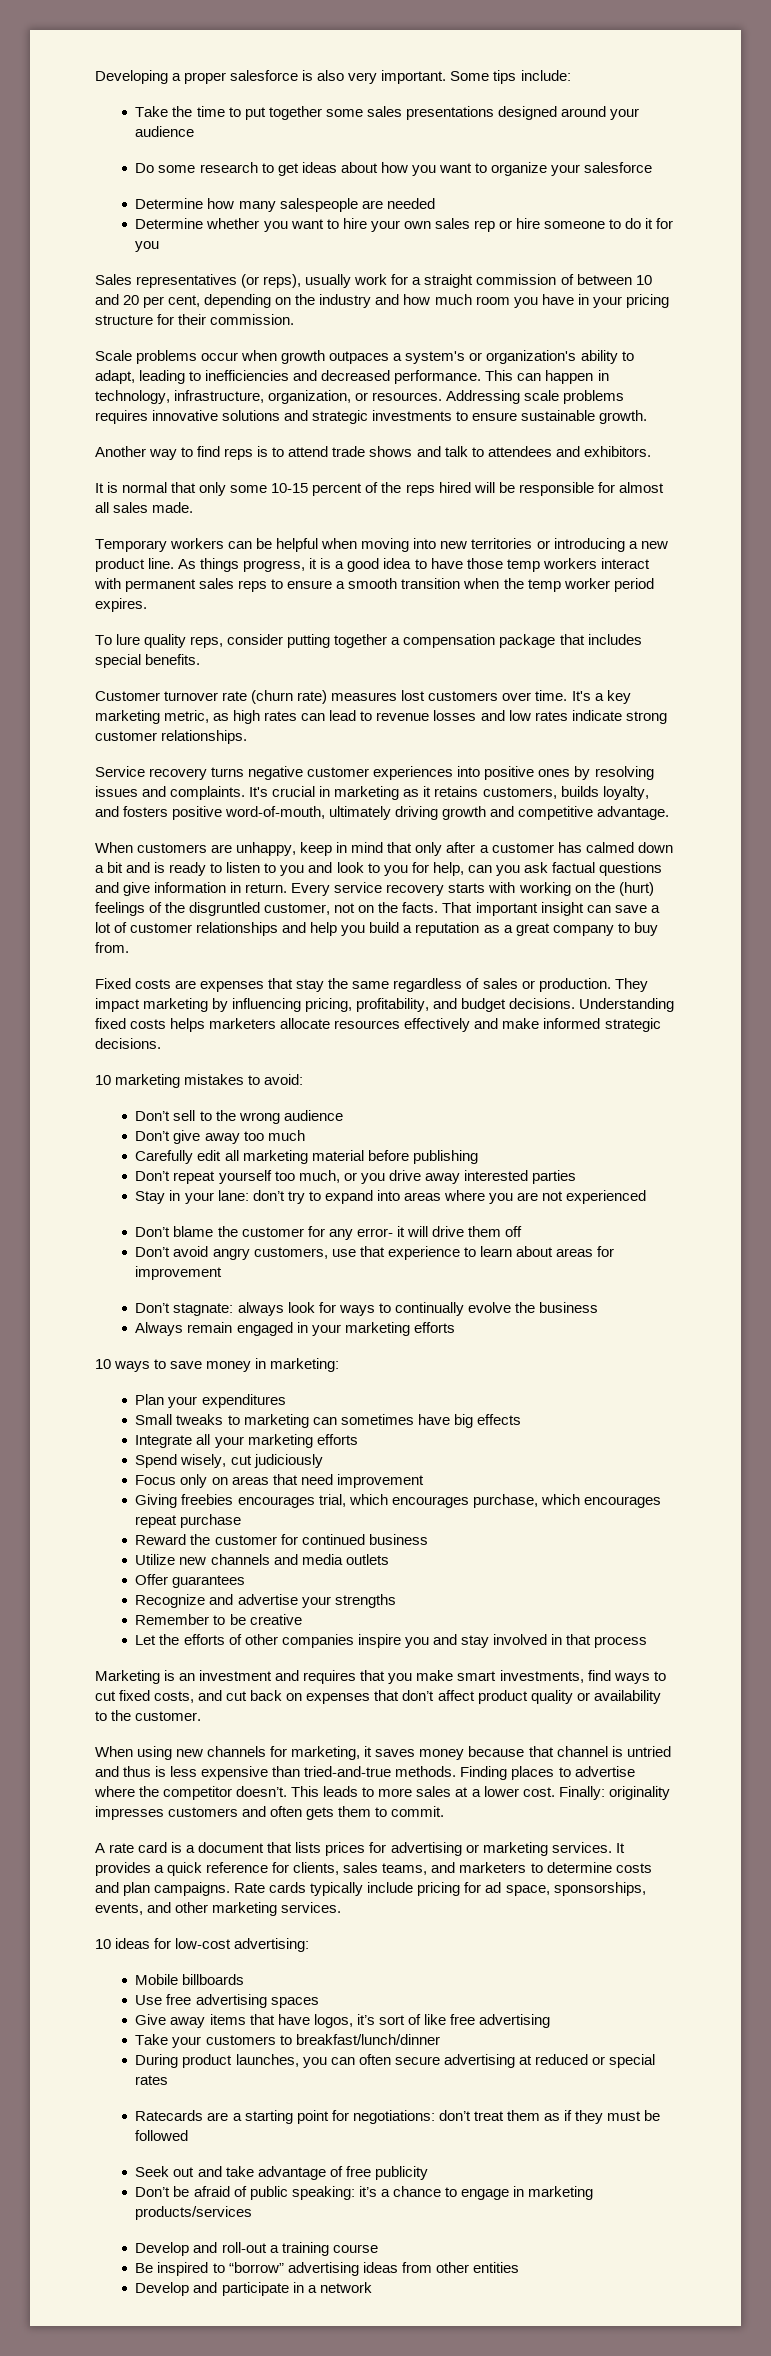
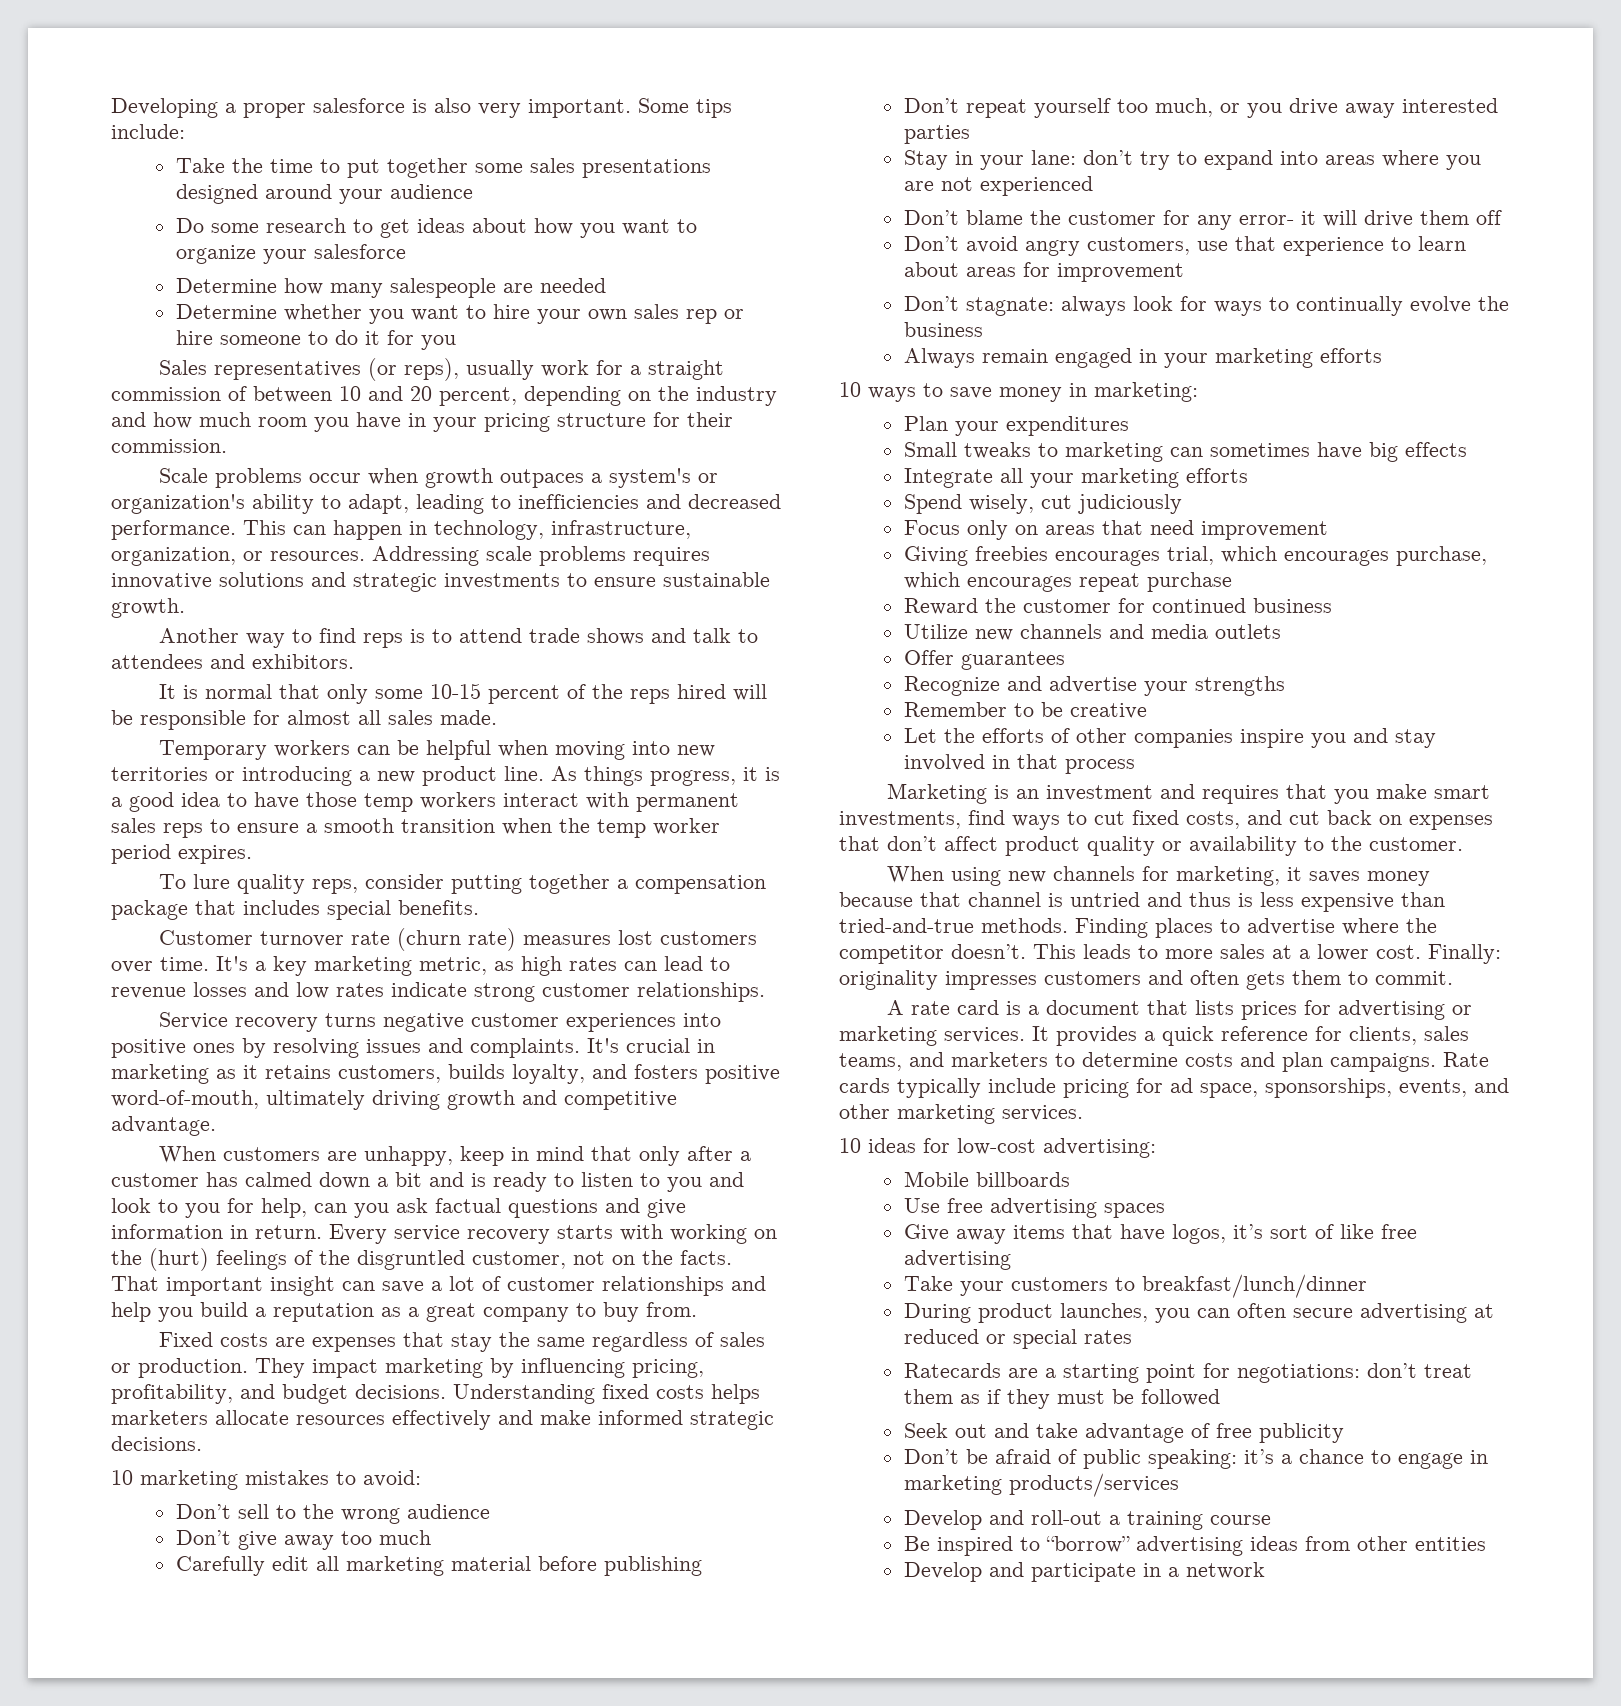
[143,295,201,308] per cent, -> [439,387,517,406] percent,

